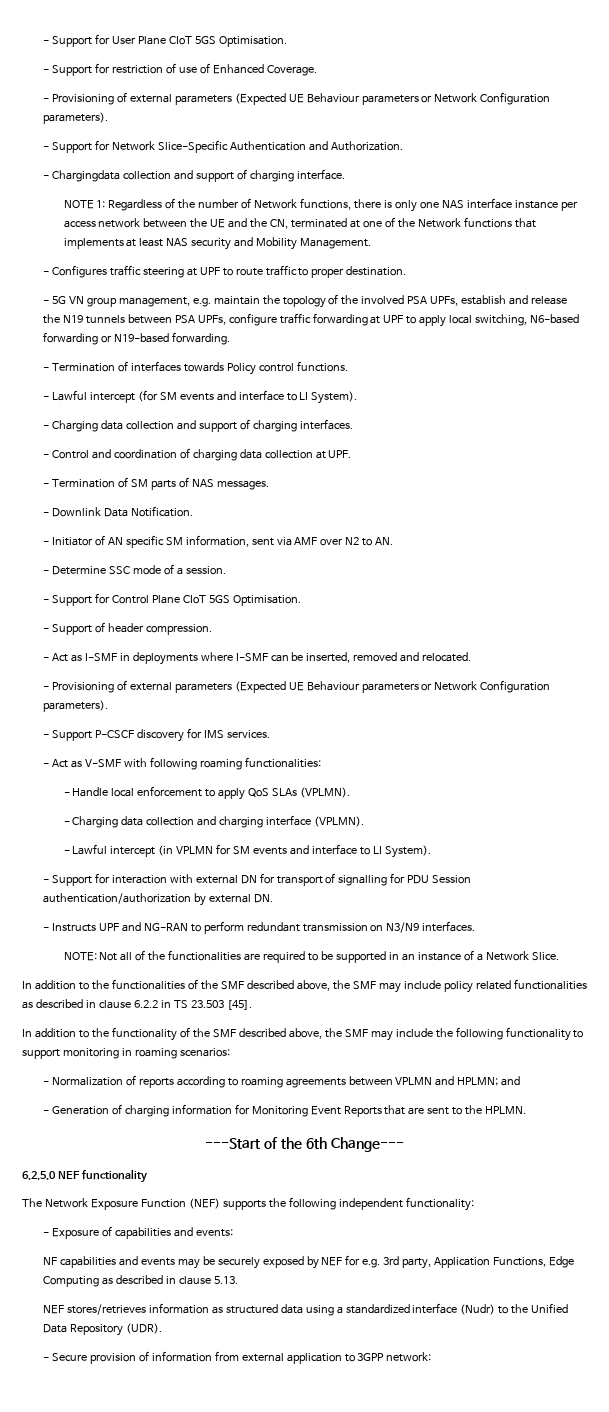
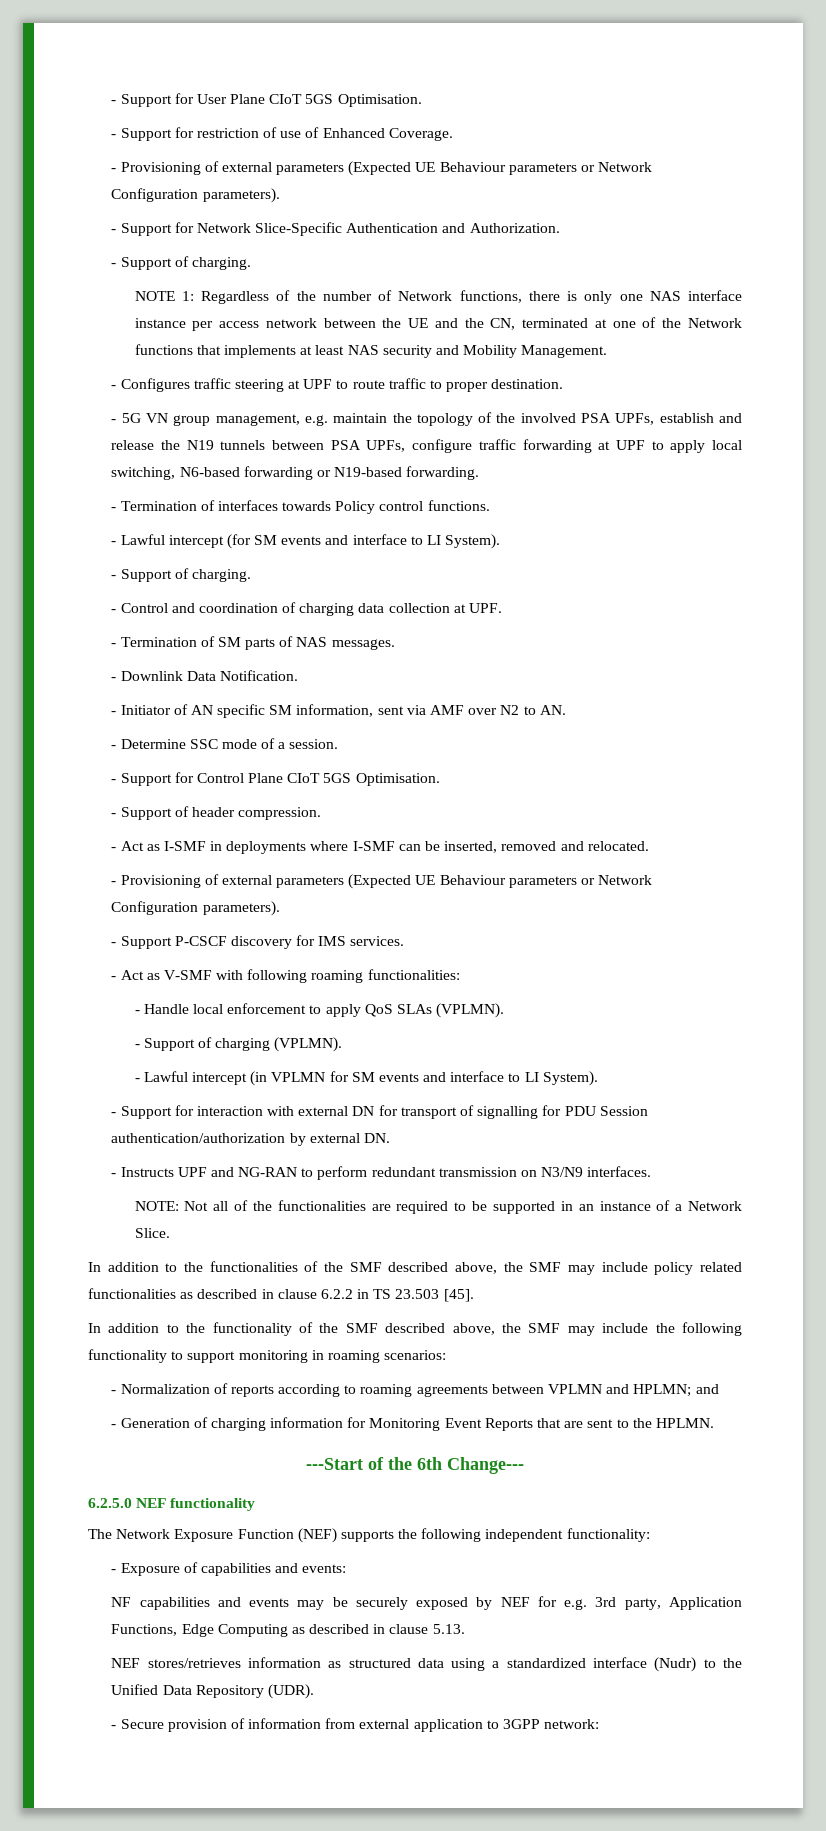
[51,169,345,182] Chargingdata collection and support of charging interface. -> [120,256,251,270] Support of charging.
[51,419,353,432] Charging data collection and support of charging interfaces. -> [120,568,251,582] Support of charging.
[72,815,312,828] Charging data collection and charging interface -> [143,1037,271,1051] Support of charging

